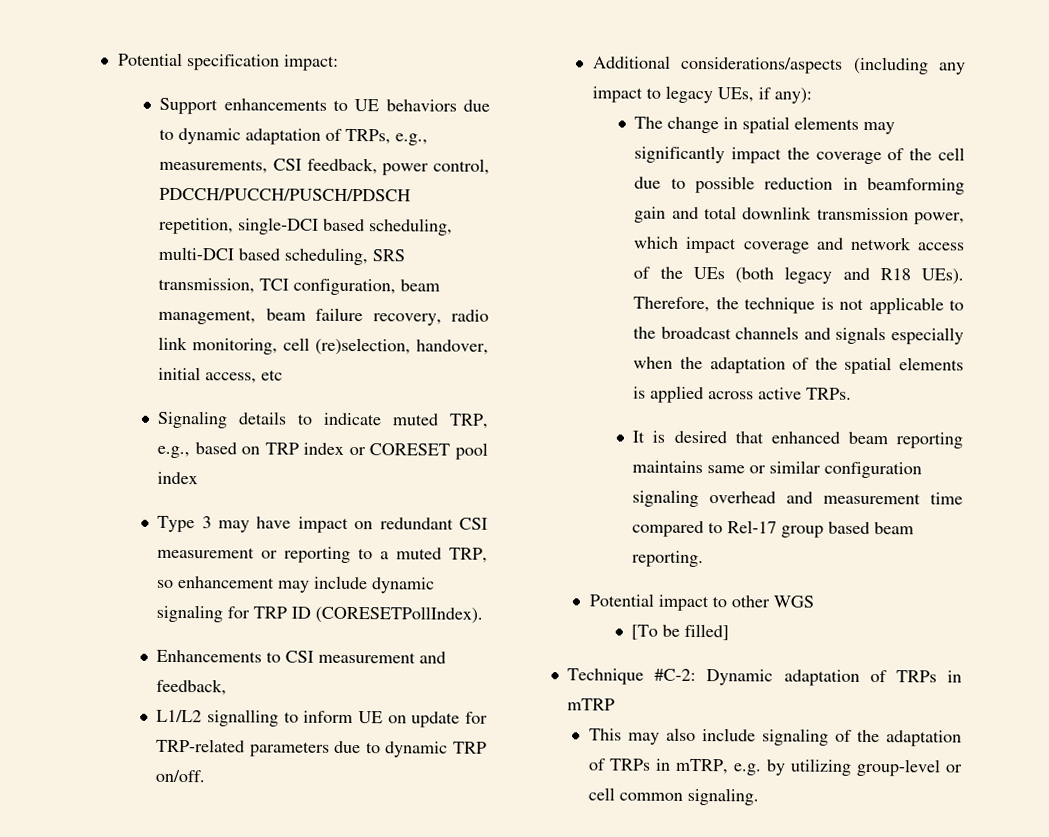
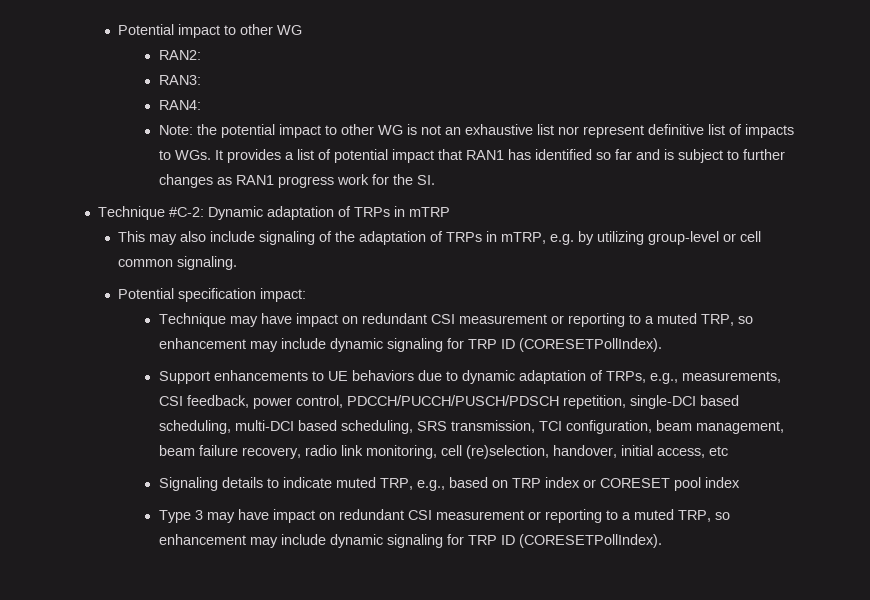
[117,52,339,71] Potential specification impact: -> [118,24,303,38] [158,50,201,60] [158,75,201,85] [158,100,201,110] [158,124,794,138] [158,149,785,163] [158,174,435,188] [98,206,451,220] [118,231,762,245] [118,256,238,270] [118,288,307,302] [158,313,753,327] [158,338,662,352] Potential impact to other WG // RAN2: // RAN3: // RAN4: // Note: the potential impact to other WG is not an exhaustive list nor represent definitive list of impacts to WGs. It provides a list of potential impact that RAN1 has identified so far and is subject to further changes as RAN1 progress work for the SI. // Technique #C-2: Dynamic adaptation of TRPs in mTRP // This may also include signaling of the adaptation of TRPs in mTRP, e.g. by utilizing group-level or cell common signaling. // Potential specification impact: // Technique may have impact on redundant CSI measurement or reporting to a muted TRP, so enhancement may include dynamic signaling for TRP ID (CORESETPollIndex).
[156,649,447,664] [156,678,228,696] [156,709,488,728] [156,738,487,758] [155,769,206,783] [592,55,966,75] [591,85,812,104] [634,116,896,135] [634,145,965,165] [634,175,965,195] [634,206,965,225] [633,236,965,254] [633,266,964,285] [633,296,964,315] [633,326,964,345] [633,356,964,375] [633,385,853,404] [632,430,963,449] [632,460,923,479] [632,489,963,508] [632,520,915,538] [632,550,705,568] [588,593,814,612] [631,623,730,641] [567,668,962,686] [567,698,616,711] [588,727,962,747] [587,758,963,777] [587,787,759,806] // Enhancements to CSI measurement and feedback, // L1/L2 signalling to inform UE on update for TRP-related parameters due to dynamic TRP on/off. // Additional considerations/aspects (including any impact to legacy UEs, if any): // The change in spatial elements may significantly impact the coverage of the cell due to possible reduction in beamforming gain and total downlink transmission power, which impact coverage and network access of the UEs (both legacy and R18 UEs). Therefore, the technique is not applicable to the broadcast channels and signals especially when the adaptation of the spatial elements is applied across active TRPs. // It is desired that enhanced beam reporting maintains same or similar configuration signaling overhead and measurement time compared to Rel-17 group based beam reporting. // Potential impact to other WGS // [To be filled] // Technique #C-2: Dynamic adaptation of TRPs in mTRP // This may also include signaling of the adaptation of TRPs in mTRP, e.g. by utilizing group-level or cell common signaling. -> (662, 541) none

